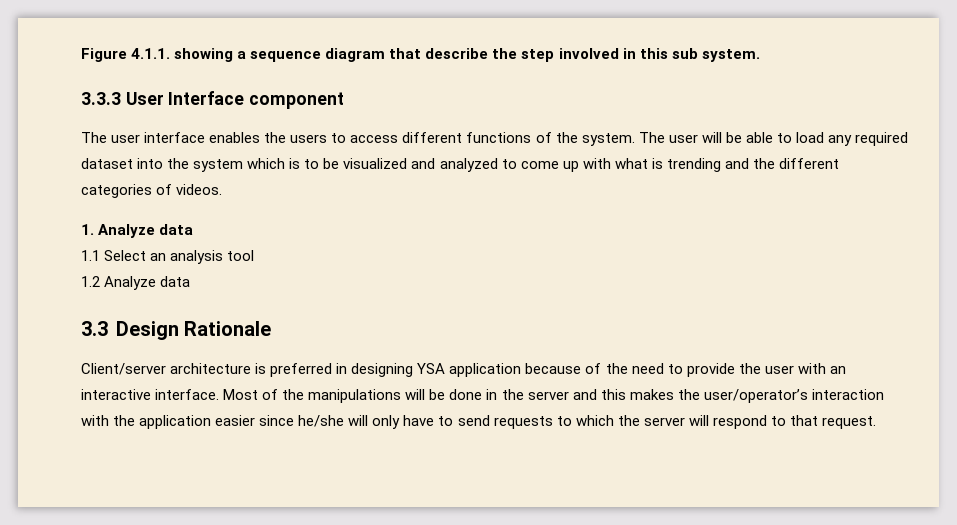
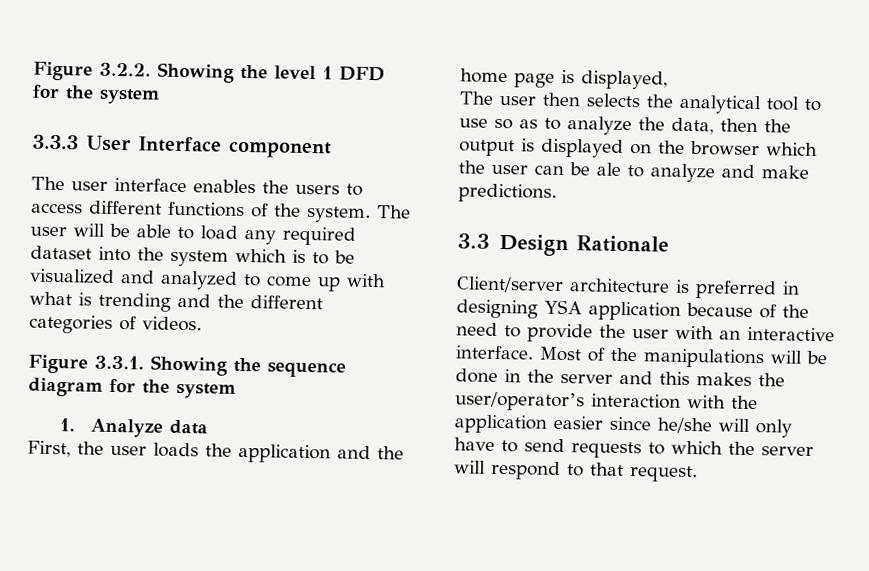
[81,48,760,62] Figure 4.1.1. showing a sequence diagram that describe the step involved in this sub system. -> [33,61,385,83] [32,84,160,105] Figure 3.2.2. Showing the level 1 DFD for the system
[81,224,194,238] [81,250,255,264] [81,276,191,290] 1. Analyze data // 1.1 Select an analysis tool // 1.2 Analyze data -> [28,354,346,378] [28,377,236,399] [58,418,209,438] [27,440,404,464] [460,68,668,90] [459,91,821,115] [459,116,791,136] [459,138,818,158] [458,160,809,183] [458,183,557,203] Figure 3.3.1. Showing the sequence diagram for the system // 1. Analyze data // First, the user loads the application and the home page is displayed, // The user then selects the analytical tool to use so as to analyze the data, then the output is displayed on the browser which the user can be ale to analyze and make predictions.

